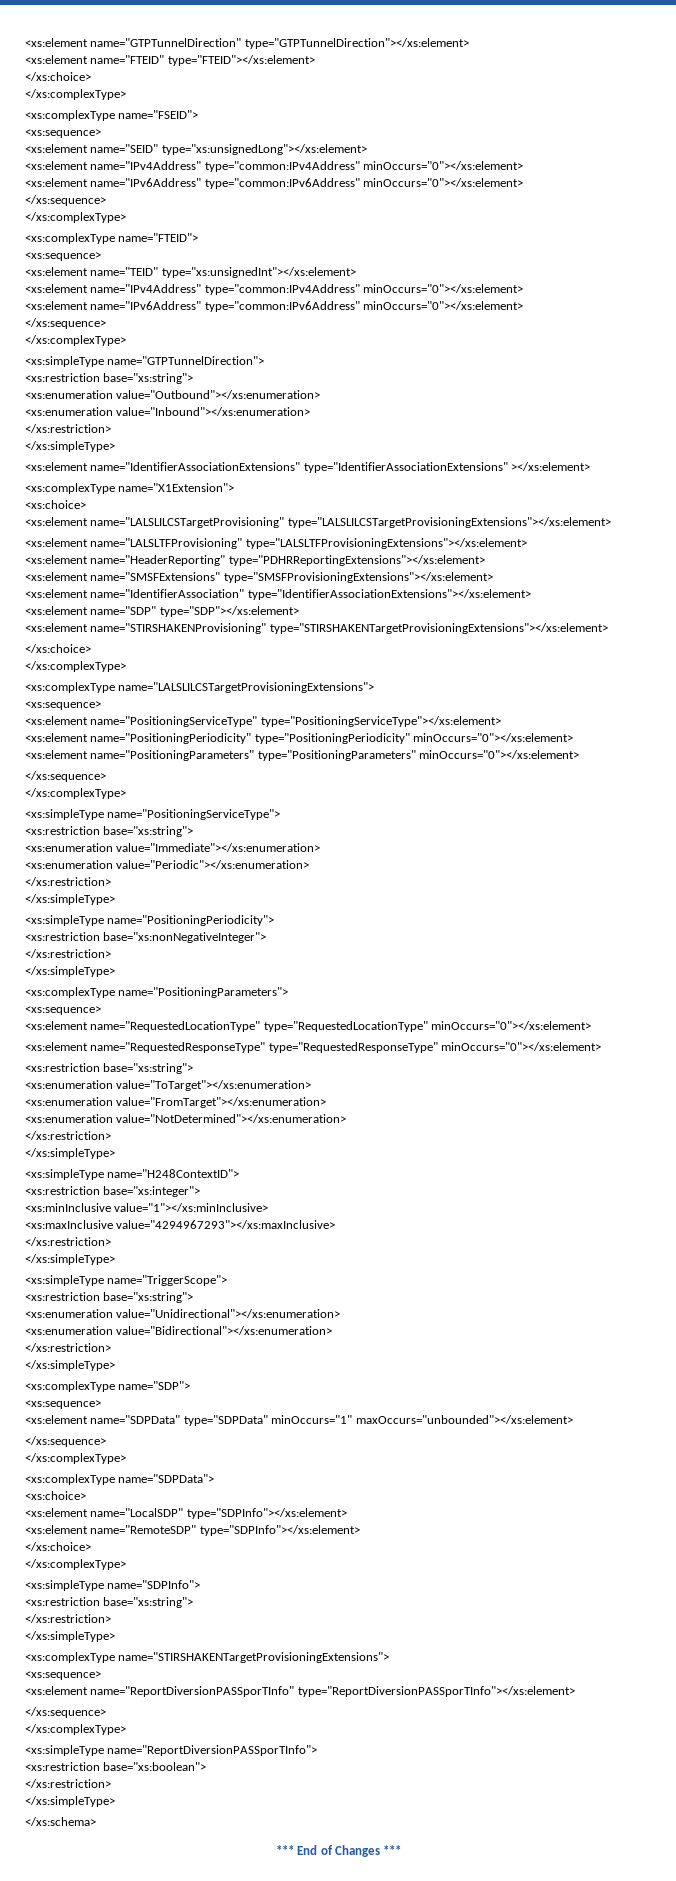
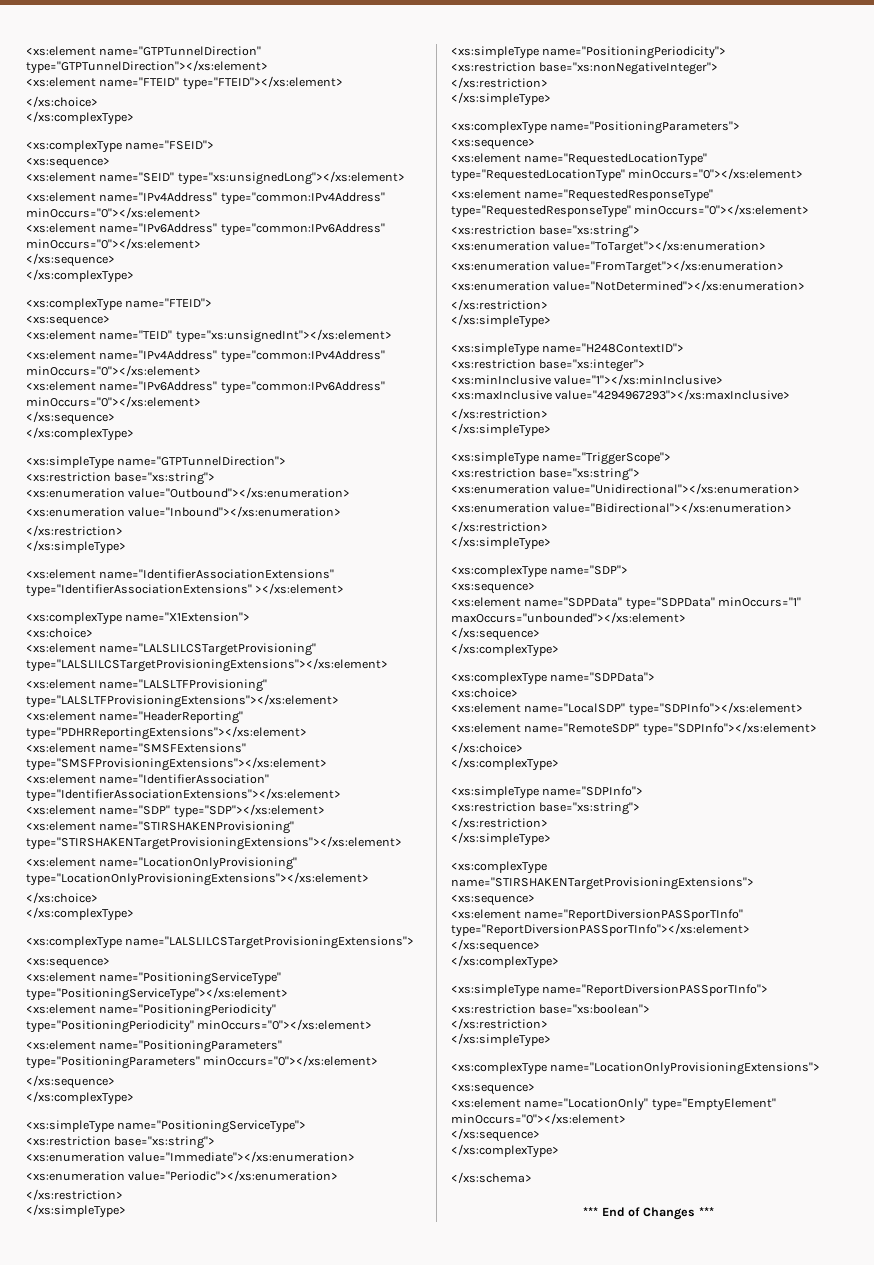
(608, 628) none -> [26,857,298,870] [26,872,369,886] // <xs:element name="LocationOnlyProvisioning" type="LocationOnlyProvisioningExtensions"></xs:element>
(115, 1801) none -> [451,1062,821,1075] [451,1083,535,1095] [451,1098,776,1111] [451,1113,626,1124] [451,1128,540,1142] [451,1144,559,1158] // <xs:complexType name="LocationOnlyProvisioningExtensions"> // <xs:sequence> // <xs:element name="LocationOnly" type="EmptyElement" minOccurs="0"></xs:element> // </xs:sequence> // </xs:complexType>

